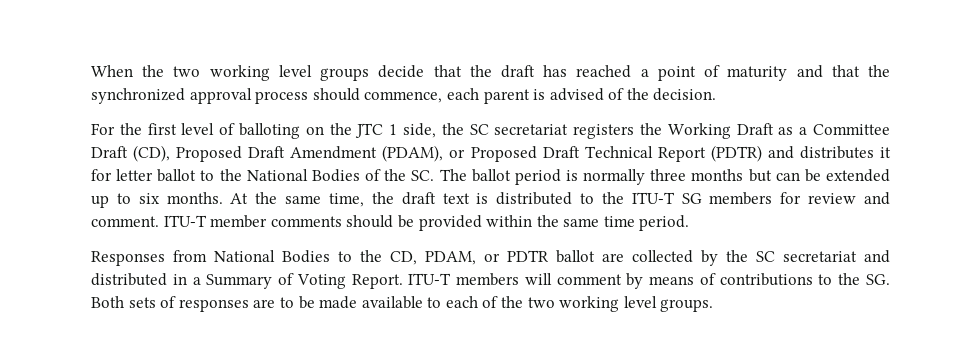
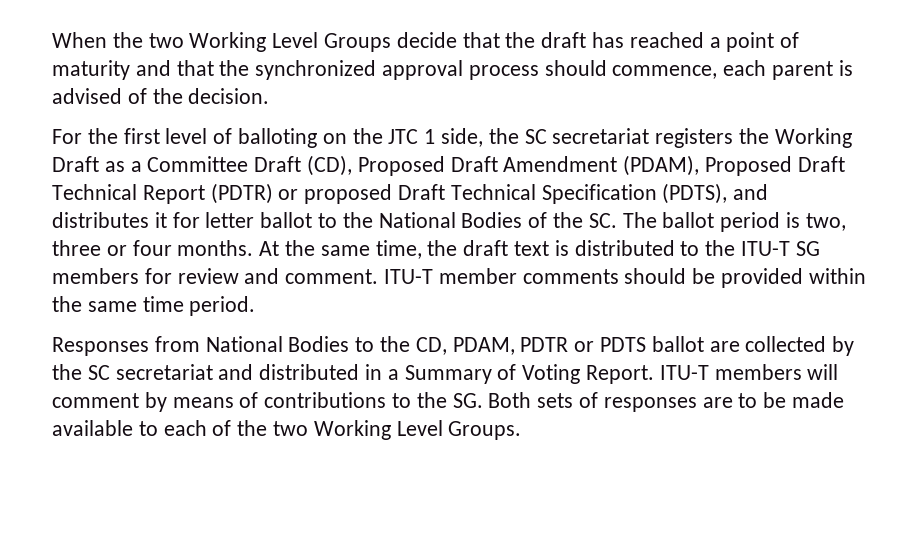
[209,65,370,81] working level groups -> [189,32,392,52] Working Level Groups
[449,149,466,158] or -> (700, 165) none
(762, 153) none -> [278,183,728,204] or proposed Draft Technical Specification (PDTS),
[583,169,890,185] [91,193,160,208] normally three months but can be extended up to six -> [805,213,846,231] [52,240,172,256] two, three or four
[484,250,549,262] or PDTR -> [520,337,647,352] PDTR or PDTS
[559,296,714,312] working level groups. -> [313,420,522,440] Working Level Groups.

